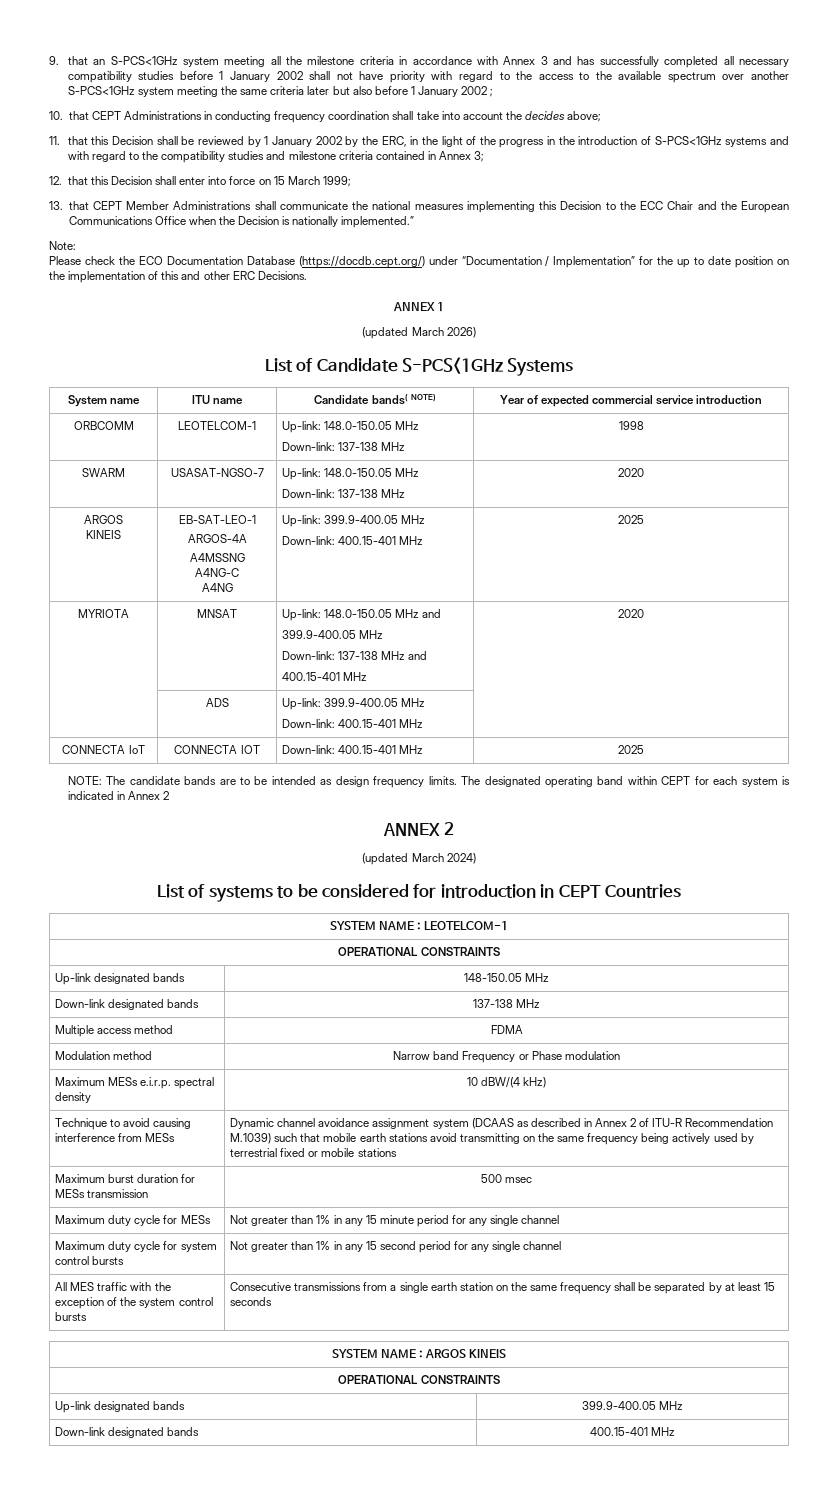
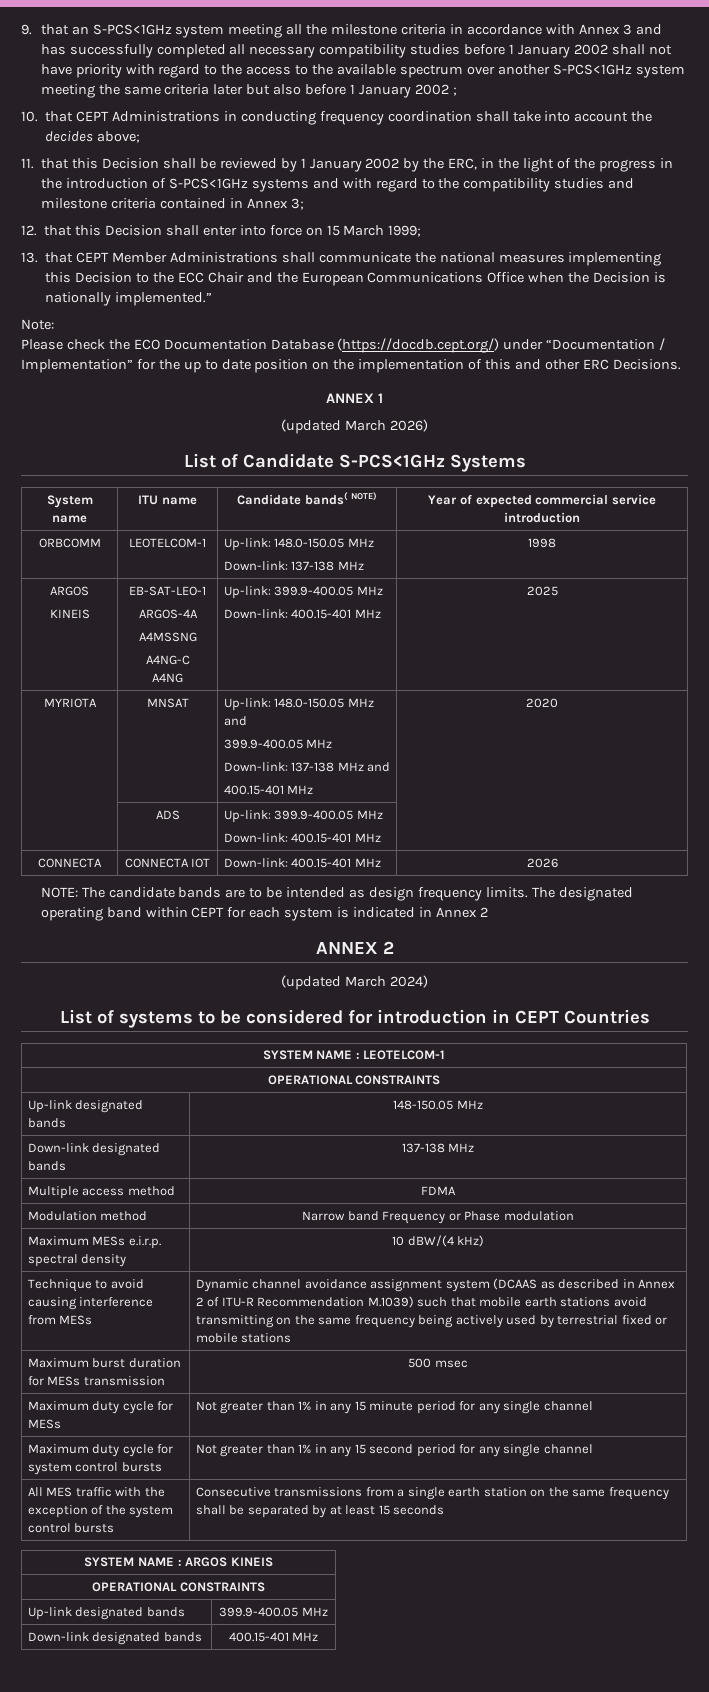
[82,468,125,477] [170,468,264,477] [282,468,420,480] [282,489,406,498] [618,468,644,477] // SWARM | USASAT-NGSO-7 | Up-link: 148.0-150.05 MHz // Down-link: 137-138 MHz | 2020 -> (556, 543) none
[128,745,145,754] IoT -> (102, 863) none
[618,745,644,754] 2025 -> [526,858,558,868] 2026

